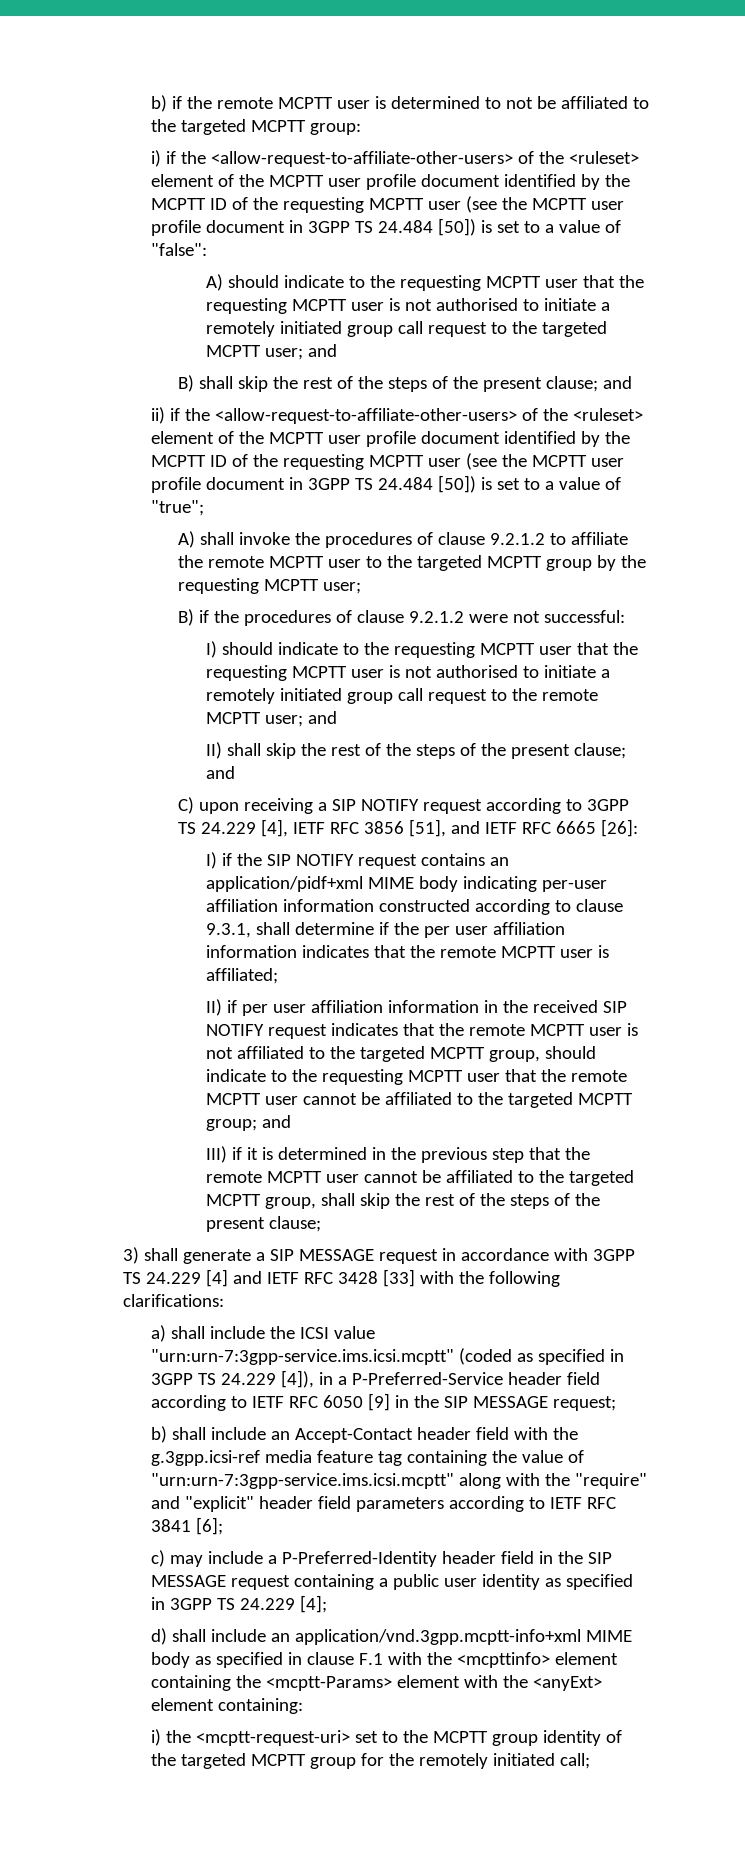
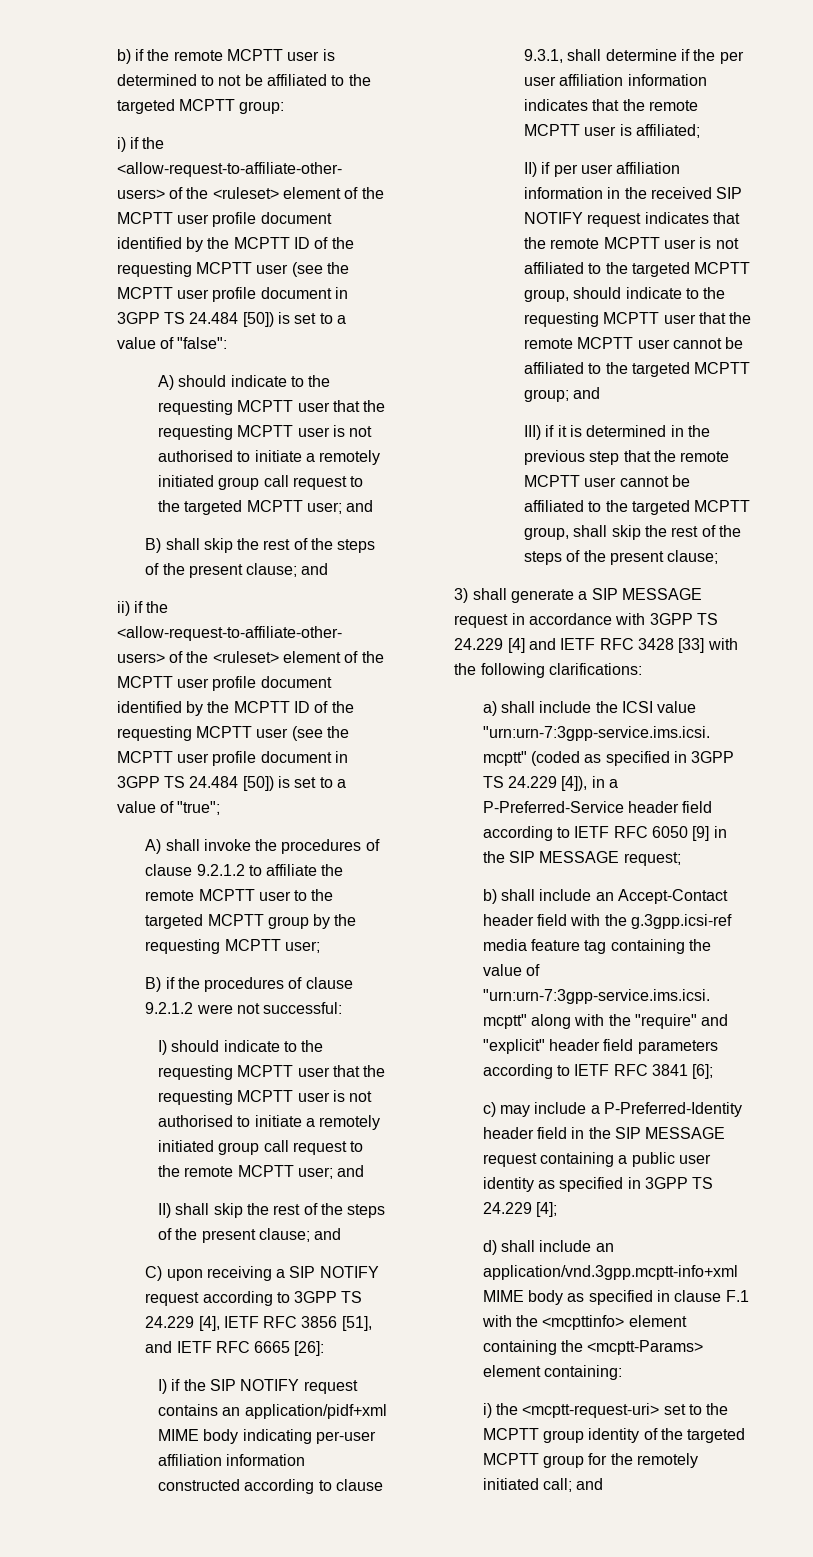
[463,1675,602,1691] [150,1698,214,1711] with the <anyExt> element -> (541, 1371) none
(590, 1761) none -> [576,1478,604,1490] and

